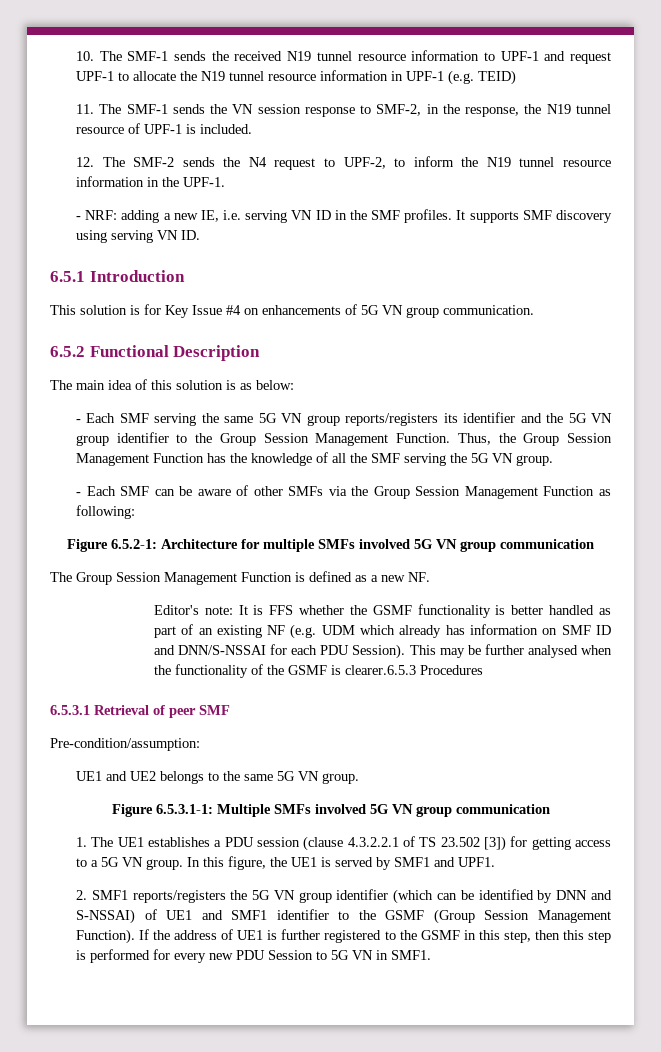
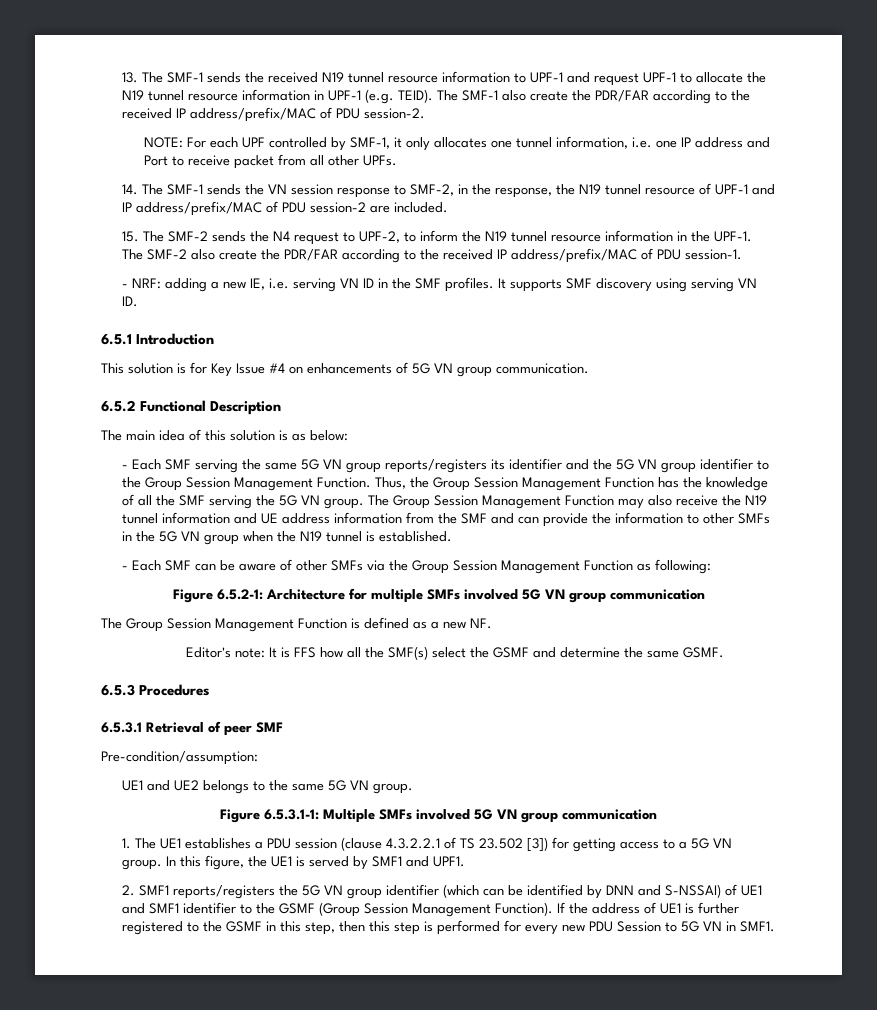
[75,51,94,61] 10. -> [122,72,139,83] 13.
[477,70,516,85] [75,104,94,114] TEID) // 11. -> [398,89,751,104] [122,107,426,122] [143,136,770,151] [143,154,397,169] [122,184,139,195] TEID). The SMF-1 also create the PDR/FAR according to the received IP address/prefix/MAC of PDU session-2. // NOTE: For each UPF controlled by SMF-1, it only allocates one tunnel information, i.e. one IP address and Port to receive packet from all other UPFs. // 14.
[185,124,196,134] is -> [752,184,776,195] [122,201,391,216] and IP address/prefix/MAC of PDU session-2 are
[75,157,94,167] 12. -> [122,231,140,242] 15.
(225, 182) none -> [122,248,743,263] The SMF-2 also create the PDR/FAR according to the received IP address/prefix/MAC of PDU session-1.
(553, 460) none -> [368,495,768,509] [122,512,771,527] [122,531,453,545] The Group Session Management Function may also receive the N19 tunnel information and UE address information from the SMF and can provide the information to other SMFs in the 5G VN group when the N19 tunnel is established.
[299,604,611,618] [153,624,611,639] [153,644,613,659] [153,664,416,678] whether the GSMF functionality is better handled as part of an existing NF (e.g. UDM which already has information on SMF ID and DNN/S-NSSAI for each PDU Session). This may be further analysed when the functionality of the GSMF is clearer.6.5.3 -> [320,646,725,660] [101,684,135,696] how all the SMF(s) select the GSMF and determine the same GSMF. // 6.5.3

